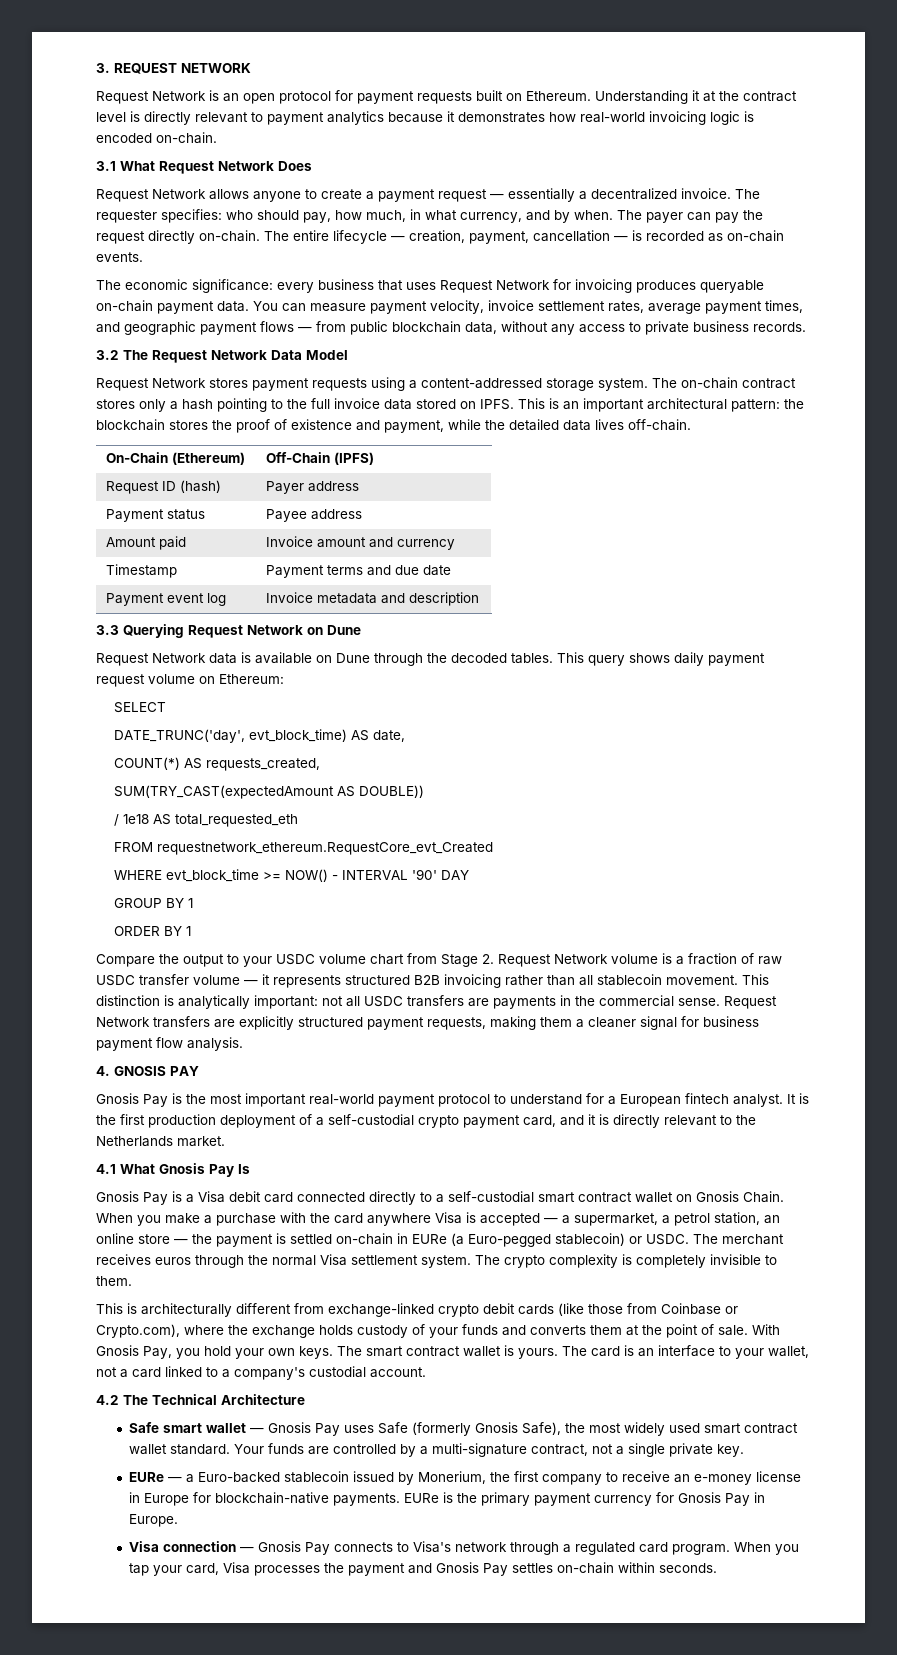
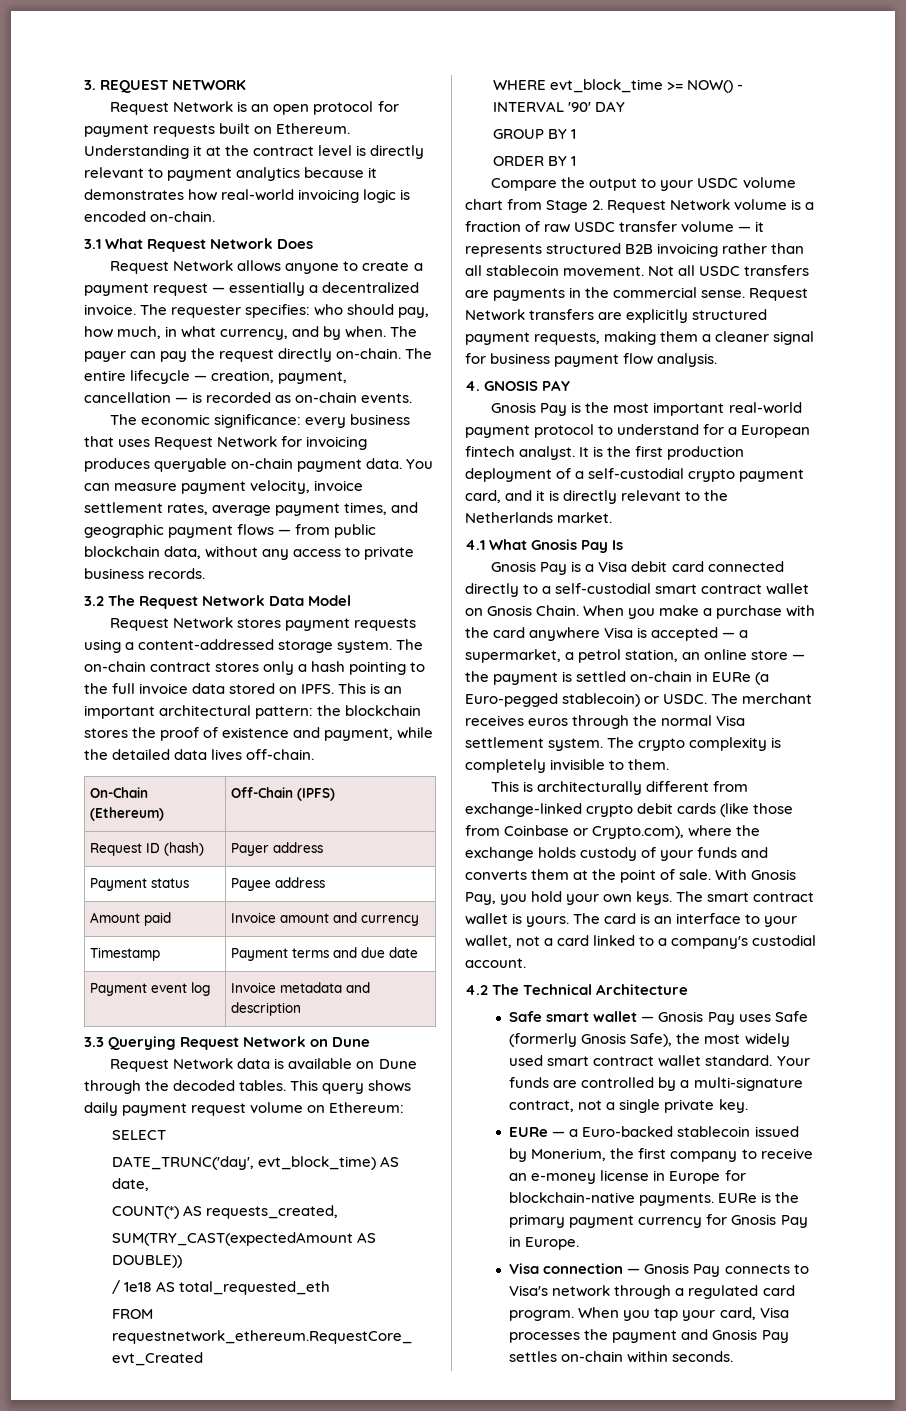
[742,974,769,985] [96,995,343,1009] This distinction is analytically important: not -> [648,266,675,276] Not

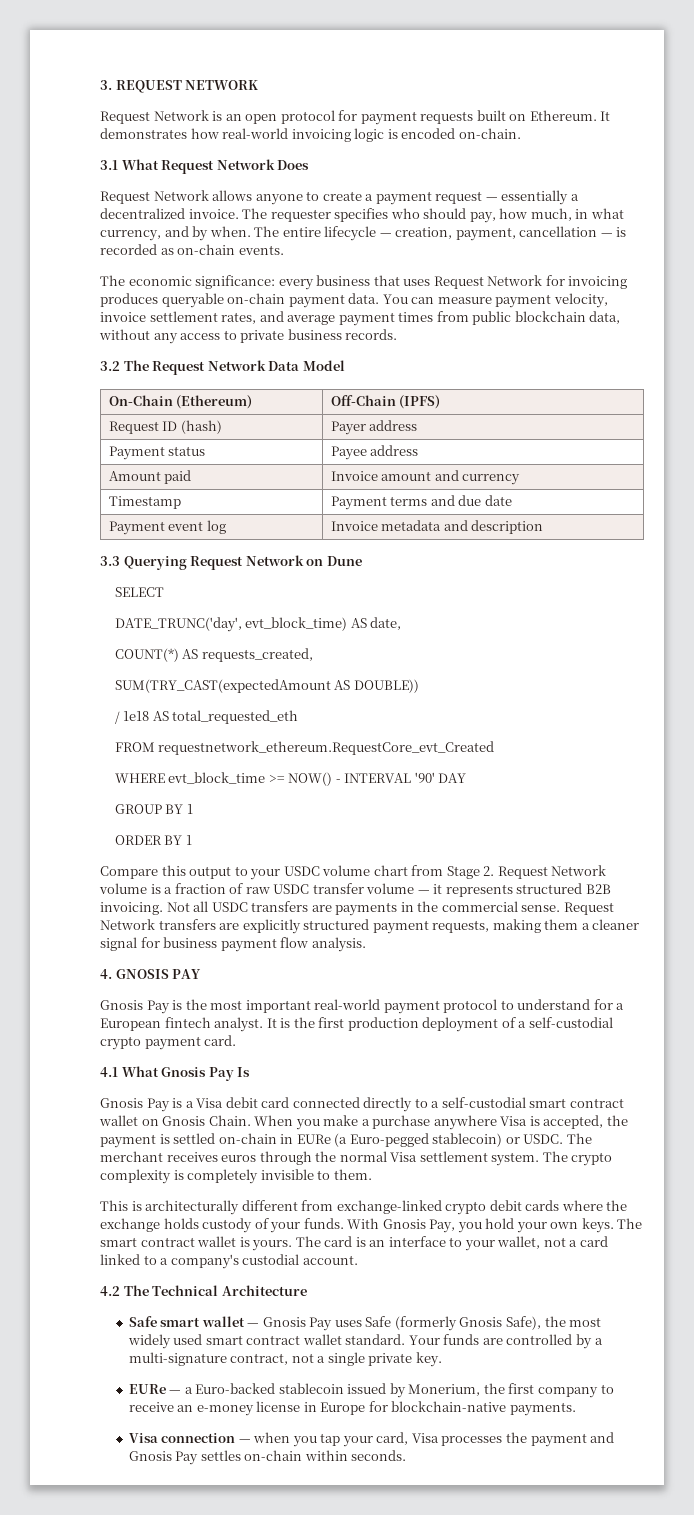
[84,145,425,159] [84,167,378,181] Understanding it at the contract level is directly relevant to payment analytics because it -> [600,111,611,121] It
[245,304,311,318] specifies: -> [334,208,389,222] specifies
[84,348,433,362] payer can pay the request directly on-chain. The -> (280, 231) none
(209, 509) none -> [259,311,284,322] and
[344,502,419,515] [84,524,292,538] times, and geographic payment flows — -> [398,312,434,322] times
[110,617,417,631] [84,639,424,653] [84,661,426,675] [84,683,403,694] [84,705,422,719] [84,727,434,741] [84,749,315,760] // Request Network stores payment requests using a content-addressed storage system. The on-chain contract stores only a hash pointing to the full invoice data stored on IPFS. This is an important architectural pattern: the blockchain stores the proof of existence and payment, while the detailed data lives off-chain. -> (345, 365) none
[110,1058,417,1072] [84,1080,412,1094] [84,1102,405,1116] // Request Network data is available on Dune through the decoded tables. This query shows daily payment request volume on Ethereum: -> (362, 561) none
[561,177,586,188] the -> [161,865,186,876] this
[657,243,805,257] [465,265,645,276] invoicing rather than all stablecoin movement. -> [100,902,163,915] invoicing.
[465,490,729,504] [465,512,613,523] card, and it is directly relevant to the Netherlands market. -> [204,1035,237,1046] card.
[786,605,816,617] [465,627,749,641] [465,649,806,663] with the card anywhere Visa is accepted — a supermarket, a petrol station, an online store — -> [433,1115,604,1130] anywhere Visa is accepted,
[720,803,794,817] [465,825,685,839] (like those from Coinbase or Crypto.com), -> (560, 1205) none
[697,847,769,858] [465,869,712,883] funds and converts them at the point of sale. -> [303,1218,344,1229] funds.
[718,1192,800,1203] [509,1214,808,1228] [509,1236,580,1250] [509,1263,809,1277] [509,1285,795,1299] [509,1307,620,1321] EURe is the primary payment currency for Gnosis Pay in Europe. // Visa connection — Gnosis Pay connects to Visa's network through a regulated card program. When -> [128,1432,291,1443] // Visa connection — when

